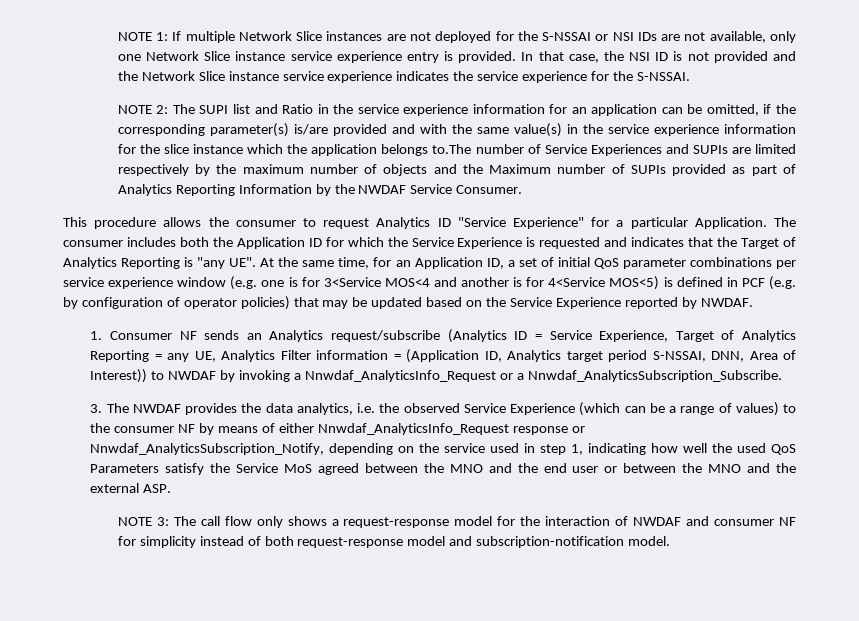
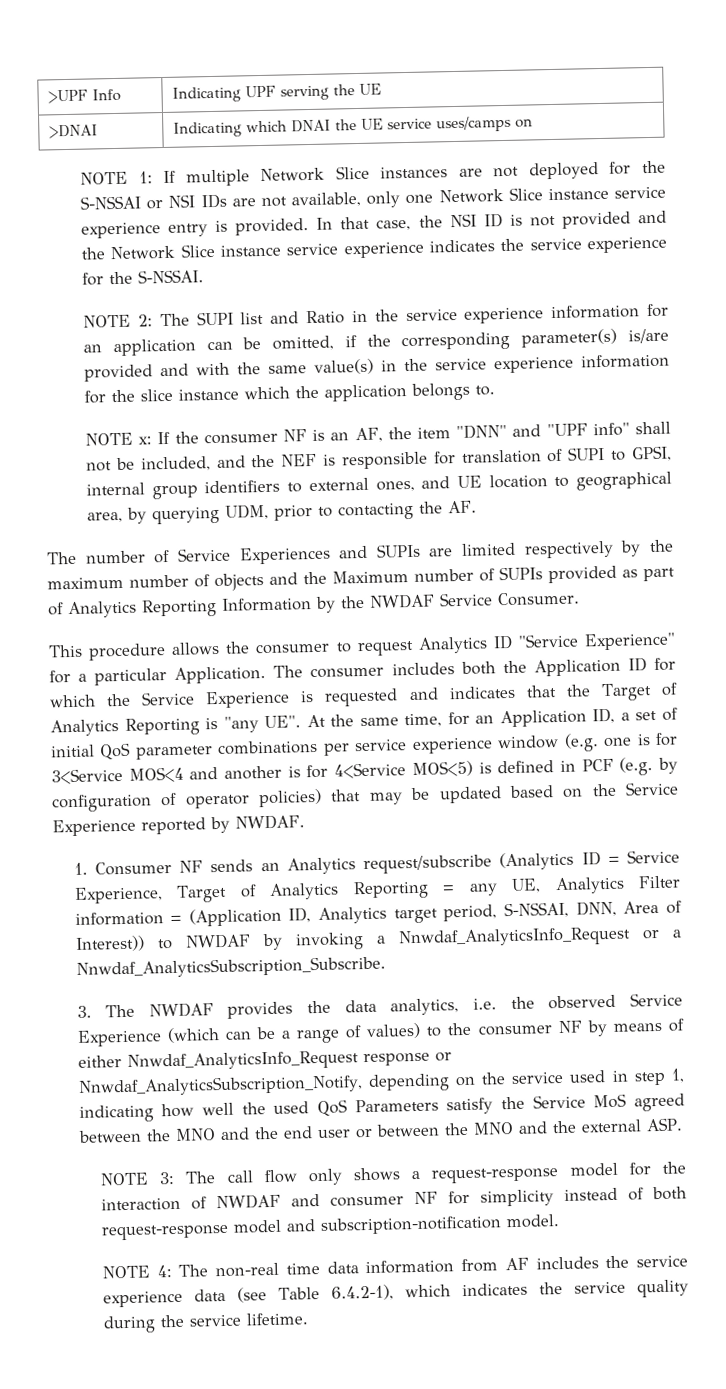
(117, 36) none -> [47,88,121,104] [171,83,381,103] [48,124,98,139] [172,115,533,138] >UPF Info | Indicating UPF serving the UE // >DNAI | Indicating which DNAI the UE service uses/camps on //
[432,144,472,154] to.The -> [475,385,496,396] [85,421,671,446] [86,445,672,472] [86,471,673,500] [87,500,478,525] [47,551,77,565] to. // NOTE x: If the consumer NF is an AF, the item "DNN" and "UPF info" shall not be included, and the NEF is responsible for translation of SUPI to GPSI, internal group identifiers to external ones, and UE location to geographical area, by querying UDM, prior to contacting the AF. // The
[608,350,648,362] period -> [443,904,498,922] period,
(671, 541) none -> [102,1255,688,1279] [103,1279,689,1308] [103,1312,309,1334] // NOTE 4: The non-real time data information from AF includes the service experience data (see Table 6.4.2-1), which indicates the service quality during the service lifetime.

